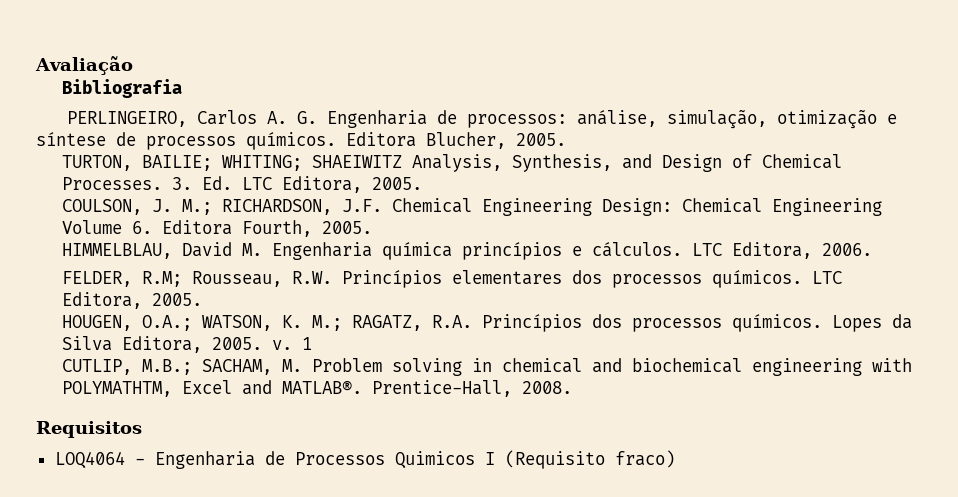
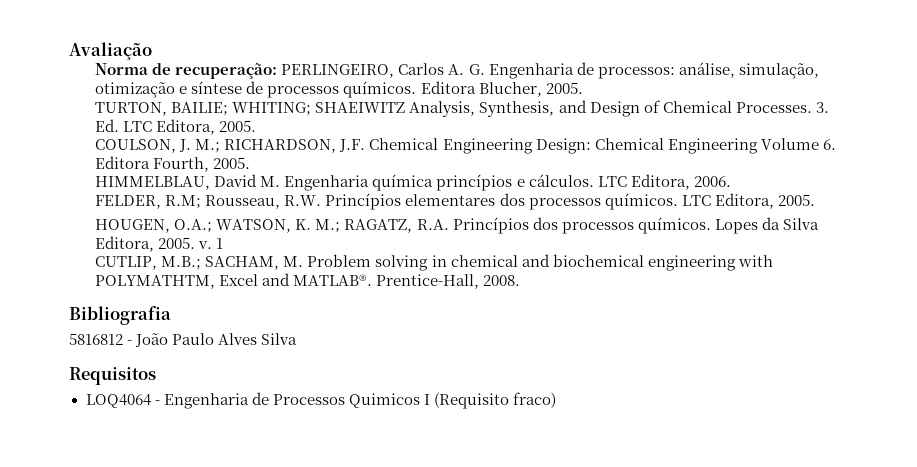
[62,79,183,98] Bibliografia // -> [95,63,278,79] Norma de recuperação:
(573, 387) none -> [69,306,171,325] [69,333,298,347] // Bibliografia // 5816812 - João Paulo Alves Silva

